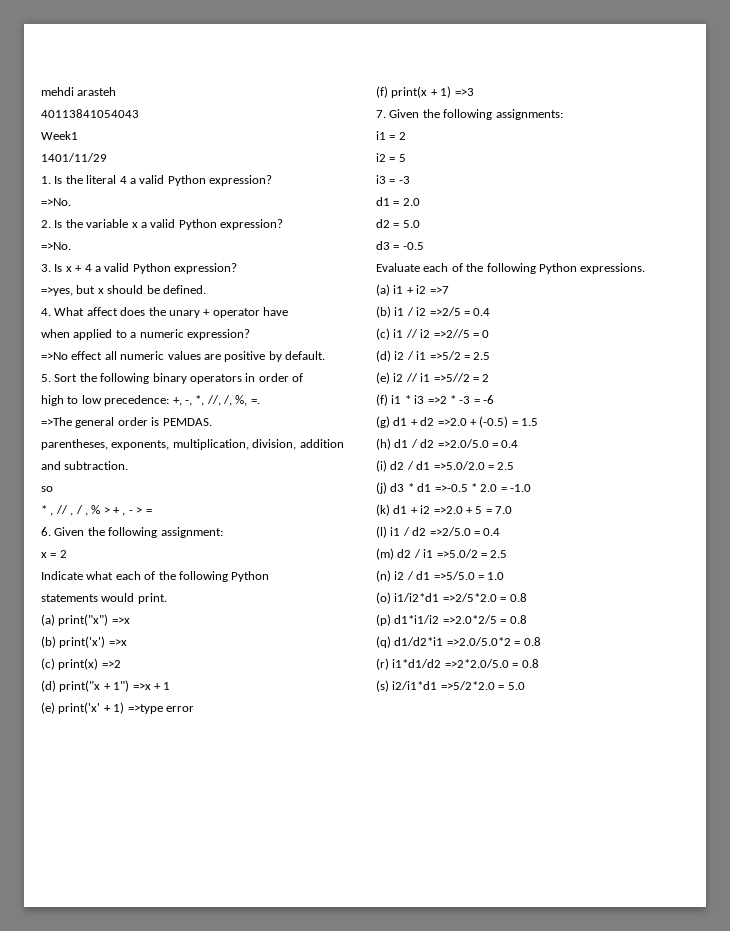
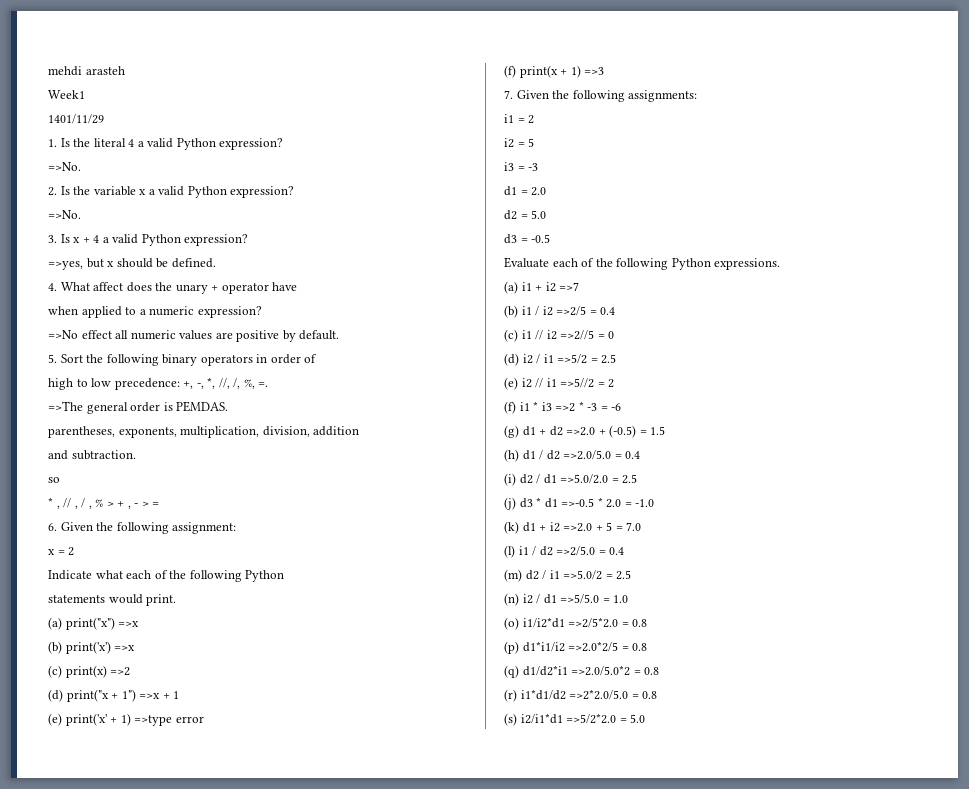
[41,109,139,118] // 40113841054043 -> (125, 70) none

